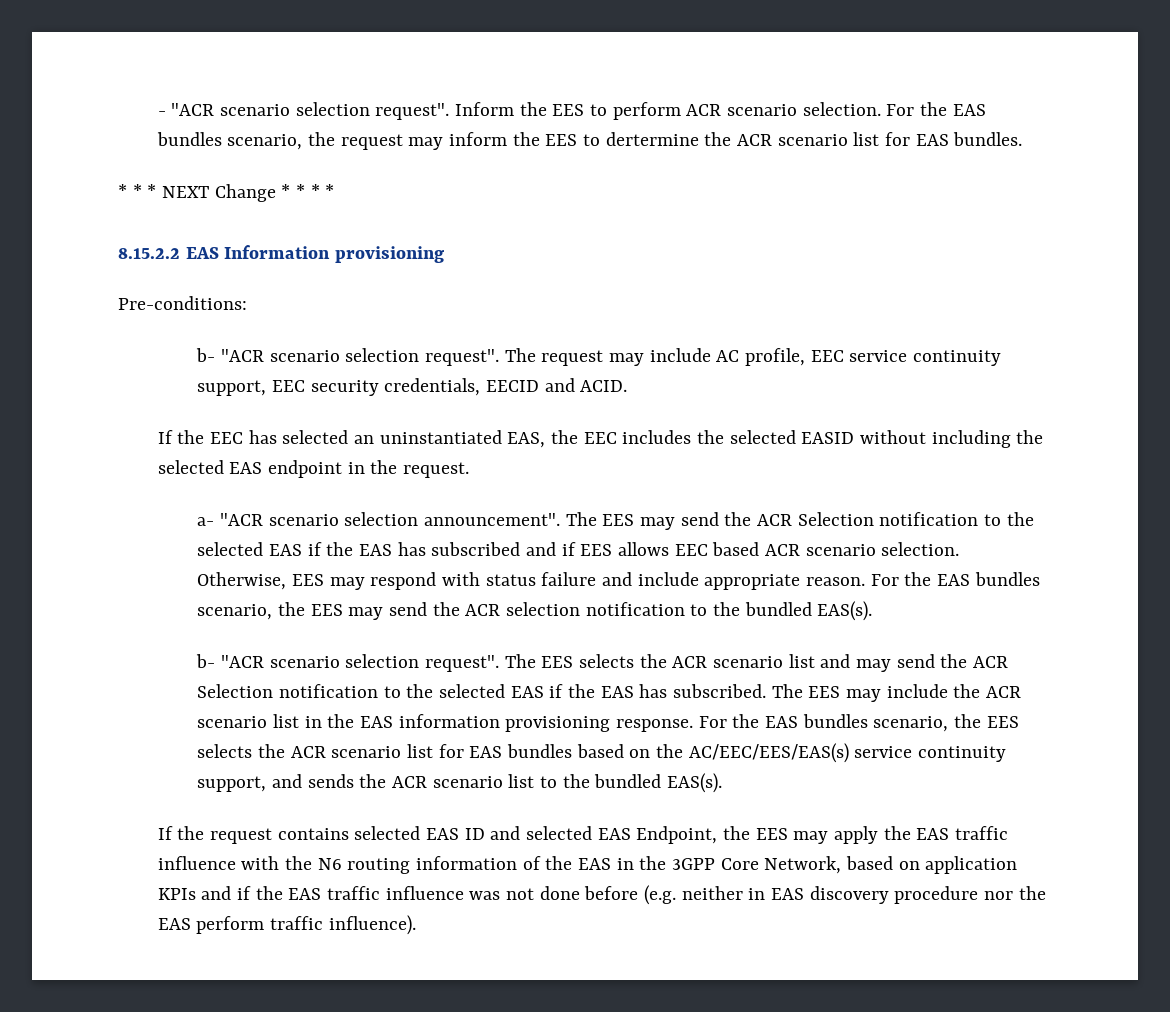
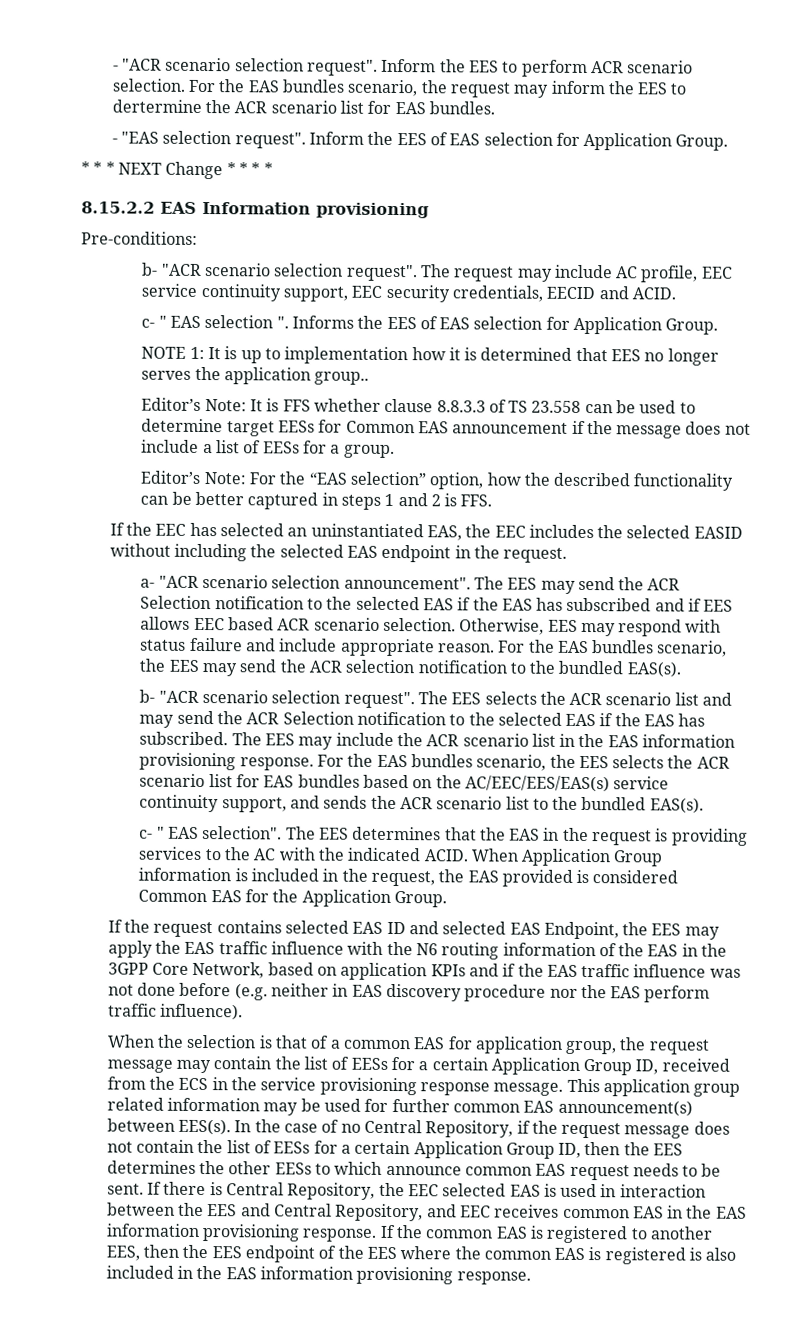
(1023, 139) none -> [111,130,729,151] // - "EAS selection request". Inform the EES of EAS selection for Application Group.
(628, 386) none -> [141,315,719,335] [141,346,719,366] [141,366,370,385] [141,397,696,414] [141,418,751,439] [141,439,395,459] [140,470,734,491] [140,491,493,510] // c- " EAS selection ". Informs the EES of EAS selection for Application Group. // NOTE 1: It is up to implementation how it is determined that EES no longer serves the application group.. // Editor’s Note: It is FFS whether clause 8.8.3.3 of TS 23.558 can be used to determine target EESs for Common EAS announcement if the message does not include a list of EESs for a group. // Editor’s Note: For the “EAS selection” option, how the described functionality can be better captured in steps 1 and 2 is FFS.
(723, 783) none -> [139,826,748,846] [138,846,664,867] [138,867,679,887] [138,889,447,908] // c- " EAS selection". The EES determines that the EAS in the request is providing services to the AC with the indicated ACID. When Application Group information is included in the request, the EAS provided is considered Common EAS for the Application Group.
(416, 925) none -> [106,1034,710,1055] [106,1056,730,1076] [106,1076,741,1097] [106,1097,693,1117] [106,1118,730,1139] [106,1139,684,1159] [106,1160,722,1181] [106,1181,706,1200] [106,1202,747,1222] [105,1223,713,1244] [105,1244,737,1265] [105,1265,531,1285] // When the selection is that of a common EAS for application group, the request message may contain the list of EESs for a certain Application Group ID, received from the ECS in the service provisioning response message. This application group related information may be used for further common EAS announcement(s) between EES(s). In the case of no Central Repository, if the request message does not contain the list of EESs for a certain Application Group ID, then the EES determines the other EESs to which announce common EAS request needs to be sent. If there is Central Repository, the EEC selected EAS is used in interaction between the EES and Central Repository, and EEC receives common EAS in the EAS information provisioning response. If the common EAS is registered to another EES, then the EES endpoint of the EES where the common EAS is registered is also included in the EAS information provisioning response.

